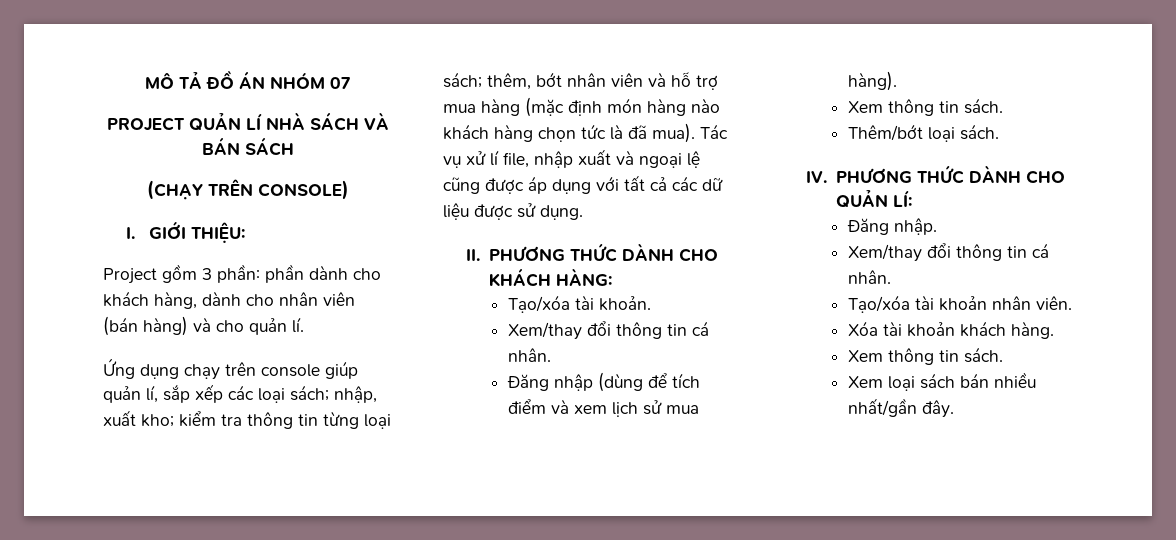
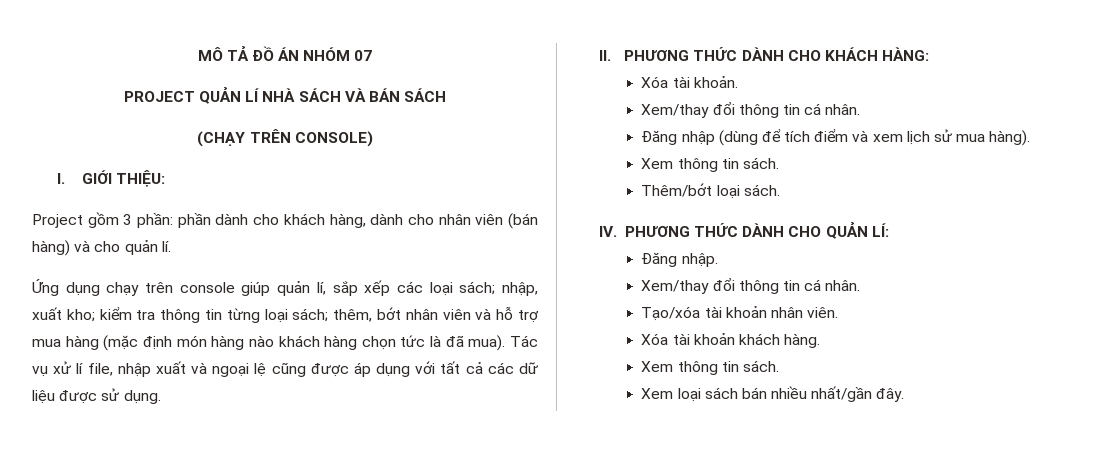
[507,295,570,313] Tạo/xóa -> [641,76,669,88] Xóa

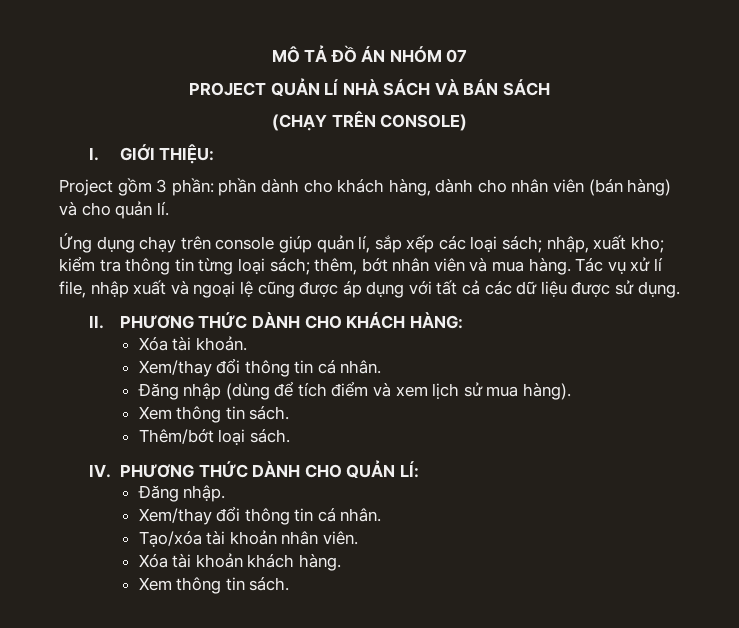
[496,306,540,323] [32,335,506,351] hỗ trợ mua hàng (mặc định món hàng nào khách hàng chọn tức là đã mua). -> [492,258,571,275] mua hàng.
[641,386,905,402] // Xem loại sách bán nhiều nhất/gần đây. -> (290, 584) none

